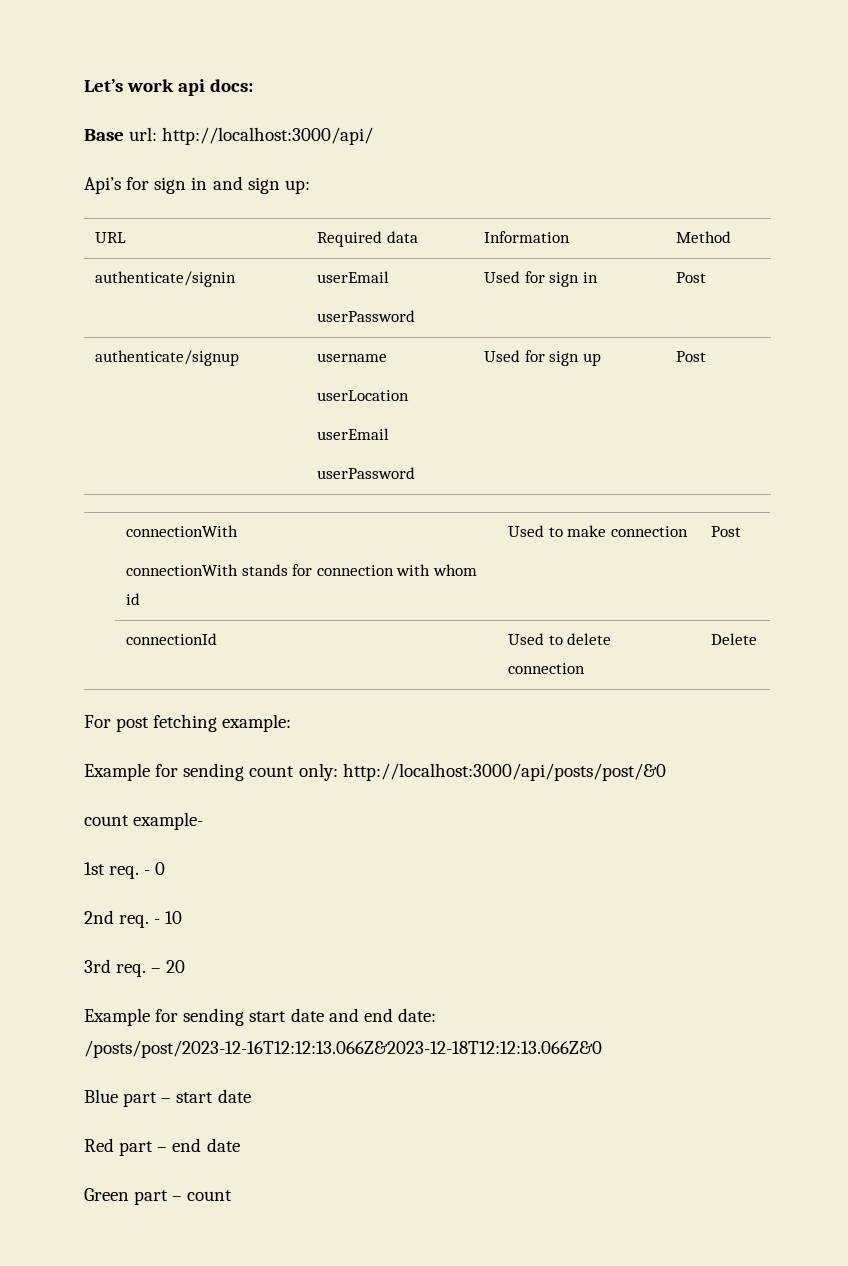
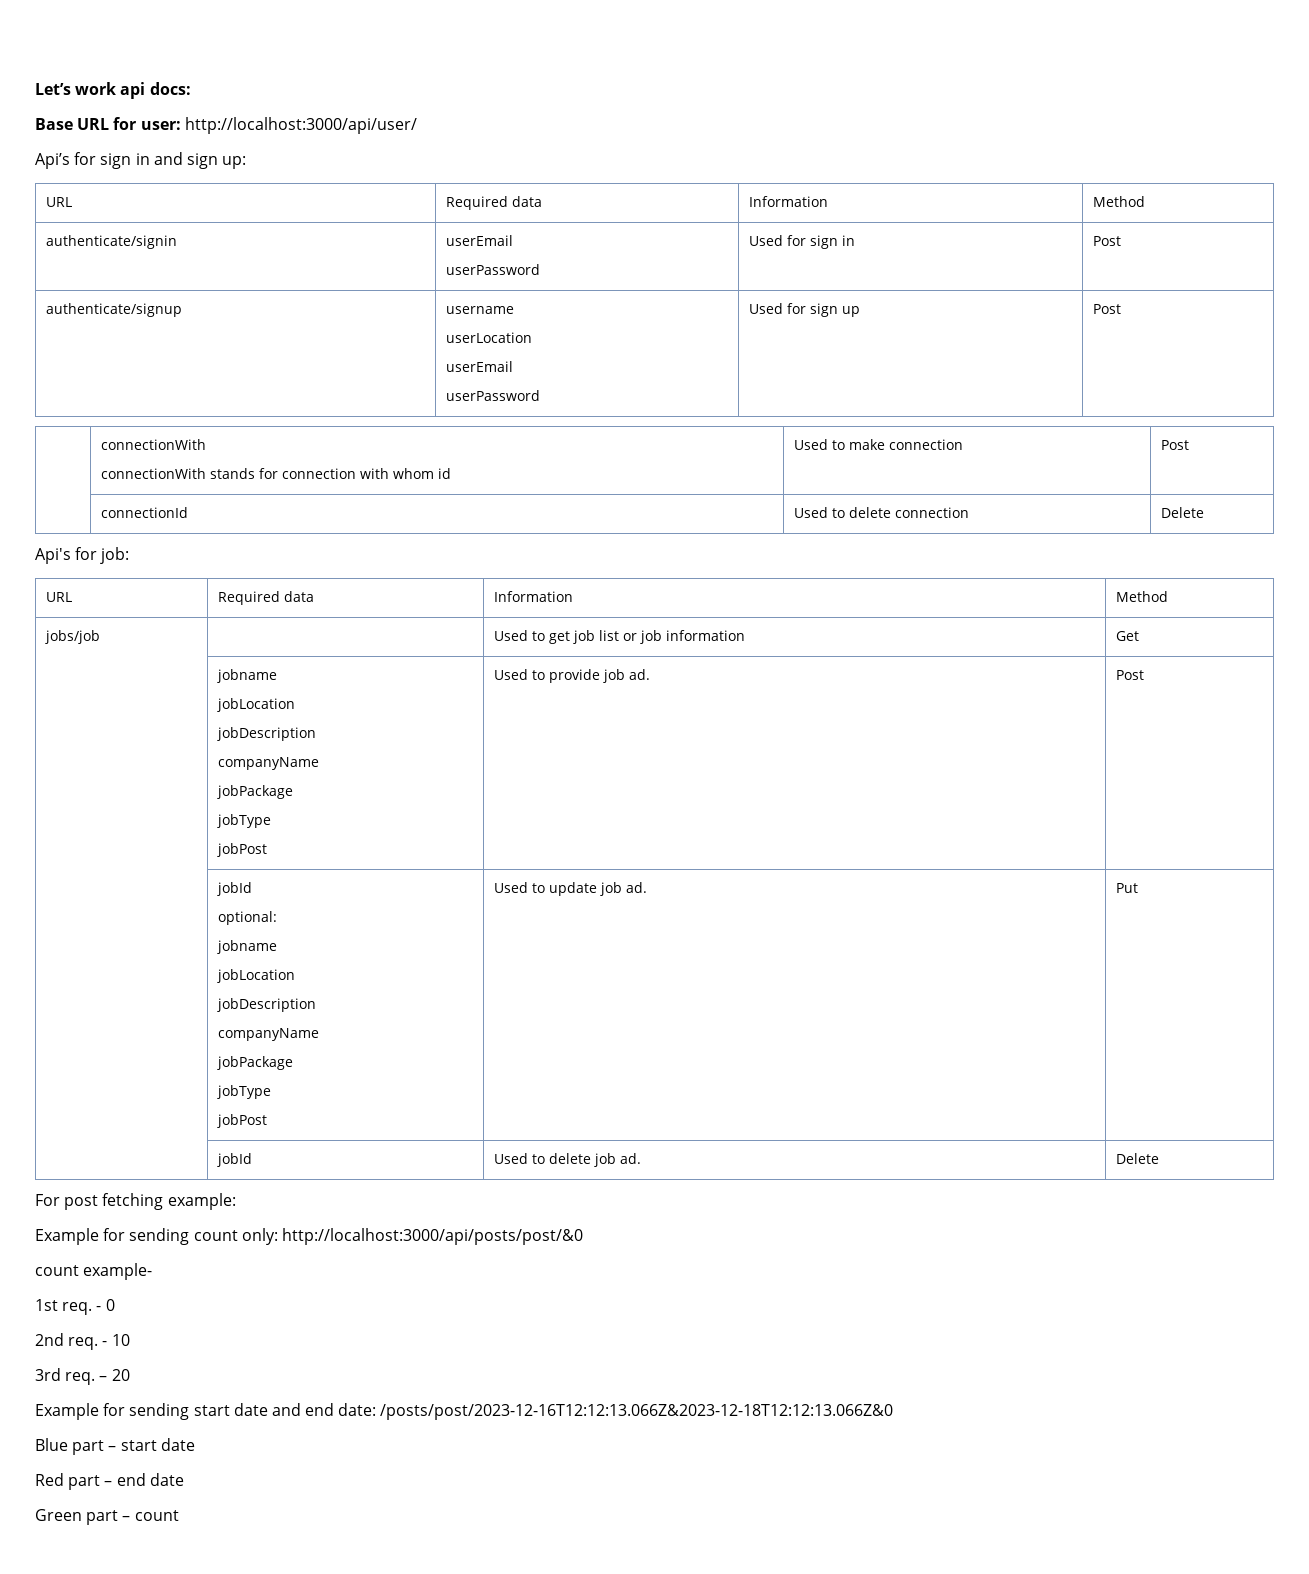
[129,127,374,145] url: http://localhost:3000/api/ -> [77,117,417,134] URL for user: http://localhost:3000/api/user/
(758, 639) none -> [35,547,130,564] [46,592,73,602] [218,591,315,605] [494,591,574,602] [1116,591,1169,602] [45,630,101,644] [494,630,746,644] [1116,631,1140,641] [217,669,278,683] [217,698,296,712] [217,727,317,741] [218,757,320,770] [217,785,294,799] [217,814,272,828] [217,843,268,857] [494,669,651,683] [1116,670,1145,680] [217,882,253,896] [218,911,278,925] [217,940,278,954] [217,969,296,983] [217,998,317,1012] [218,1028,320,1041] [217,1056,294,1070] [217,1085,272,1099] [217,1114,268,1128] [494,882,648,896] [1116,883,1139,893] [217,1153,253,1167] [494,1153,642,1167] [1116,1153,1160,1164] // Api's for job: // URL | Required data | Information | Method // jobs/job | | Used to get job list or job information | Get // | jobname // jobLocation // jobDescription // companyName // jobPackage // jobType // jobPost | Used to provide job ad. | Post // | jobId // optional: // jobname // jobLocation // jobDescription // companyName // jobPackage // jobType // jobPost | Used to update job ad. | Put // | jobId | Used to delete job ad. | Delete

